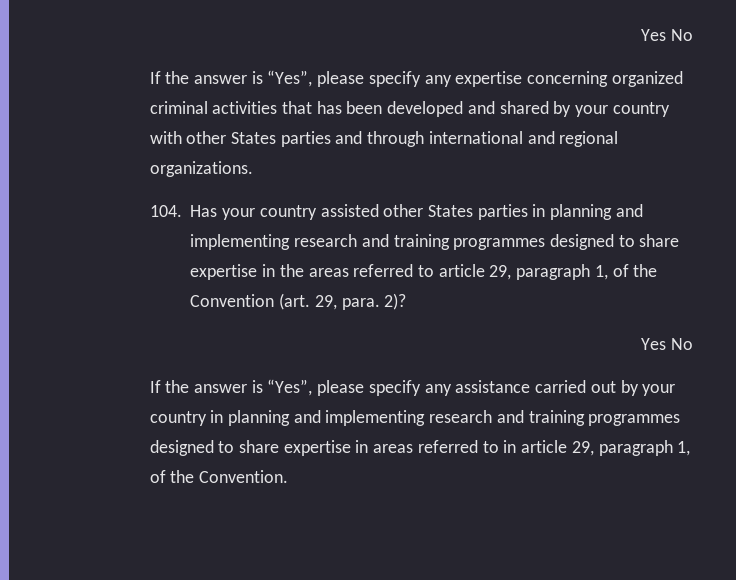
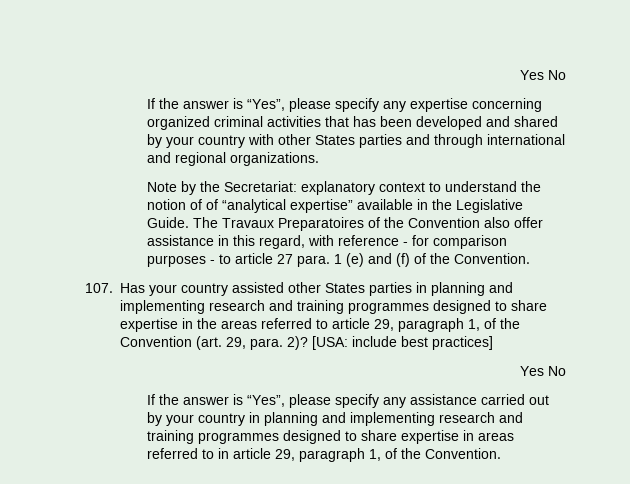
[149,205,182,217] 104. -> [146,181,541,195] [146,199,523,213] [146,217,543,231] [146,235,507,249] [146,253,530,267] [84,283,113,293] Note by the Secretariat: explanatory context to understand the notion of of “analytical expertise” available in the Legislative Guide. The Travaux Preparatoires of the Convention also offer assistance in this regard, with reference - for comparison purposes - to article 27 para. 1 (e) and (f) of the Convention. // 107.
(407, 301) none -> [311,336,493,350] [USA: include best practices]

